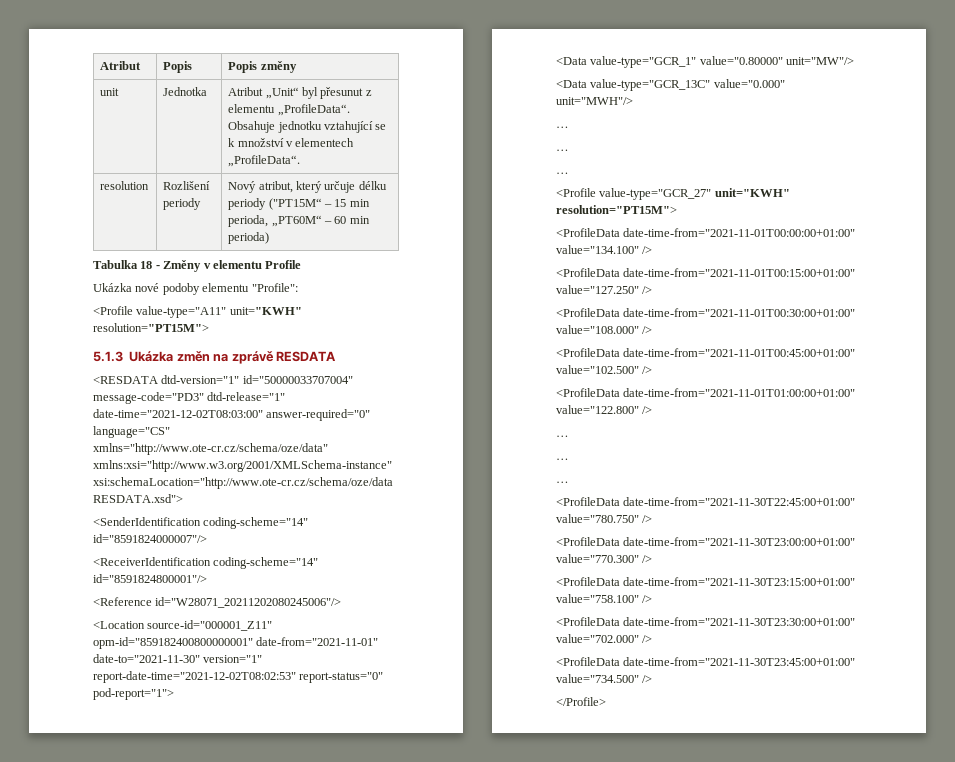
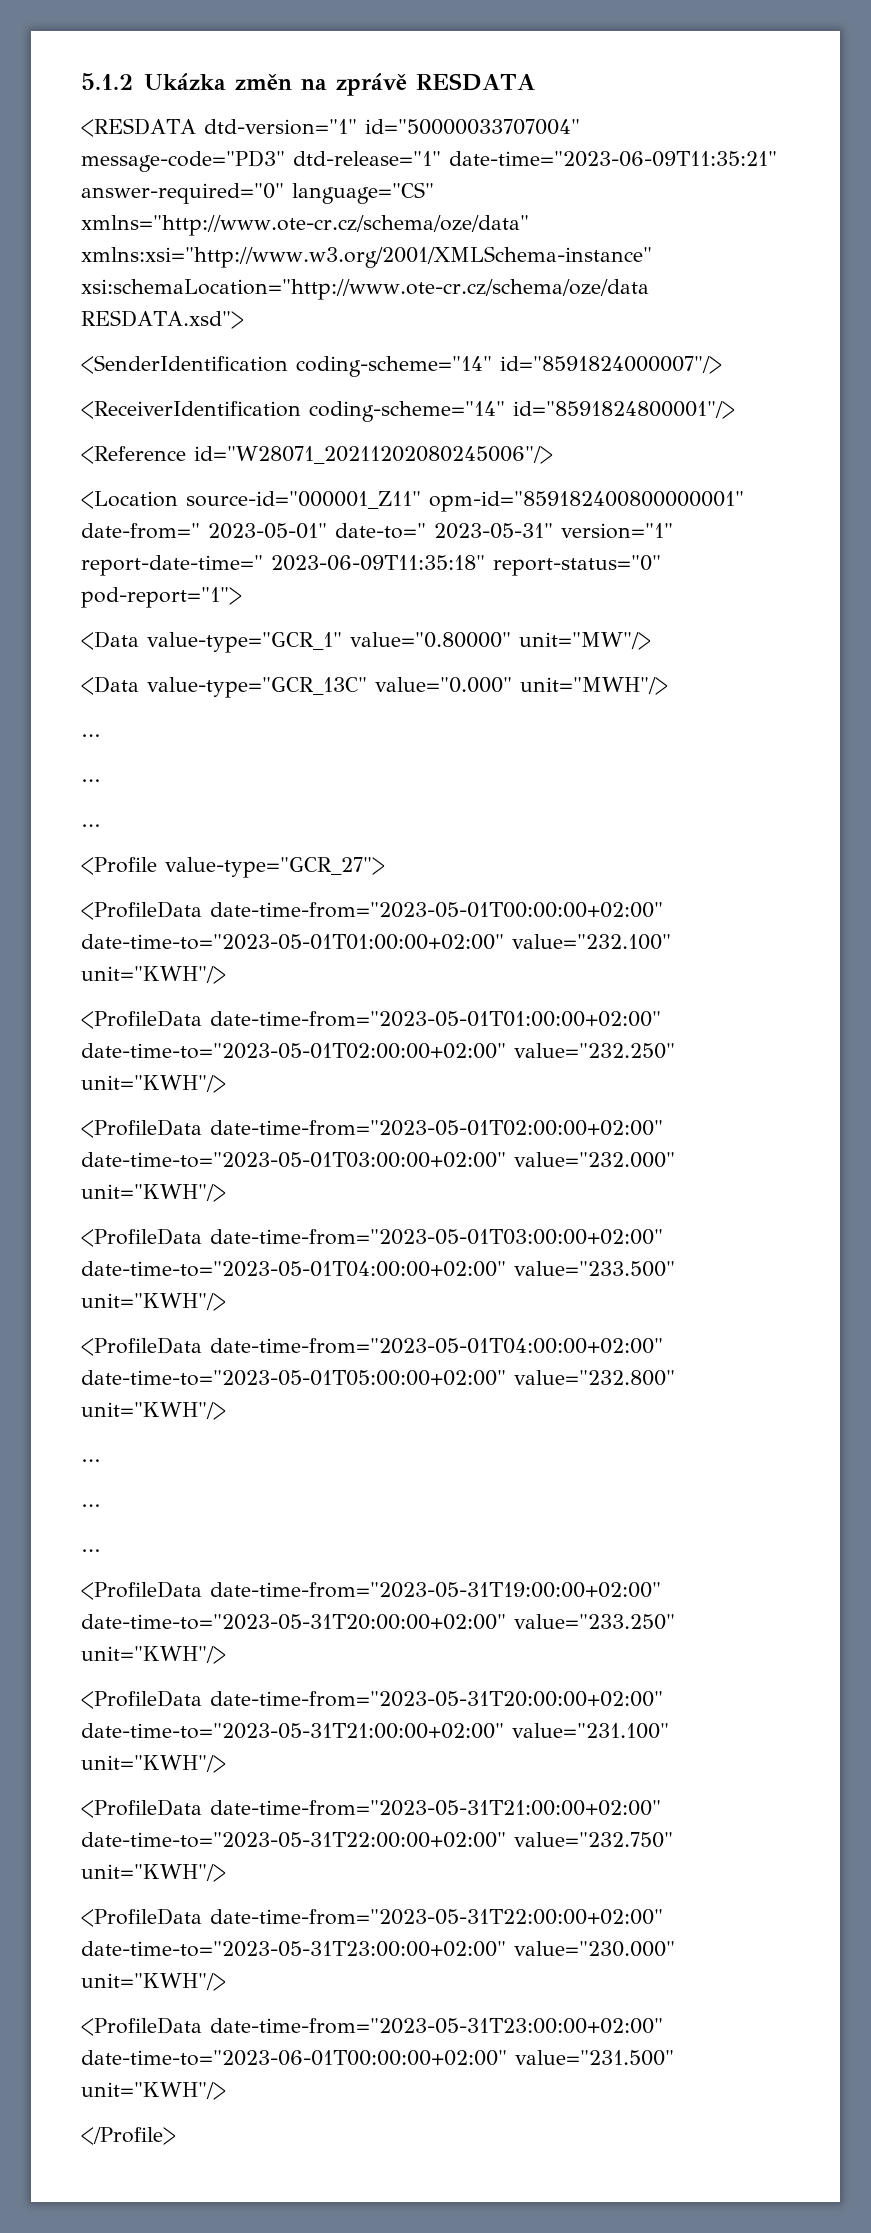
[100,61,142,70] [163,61,193,73] [228,61,297,73] [100,88,120,96] [163,87,208,96] [228,87,372,99] [228,104,350,116] [228,121,387,133] [228,138,355,147] [228,155,301,167] [100,181,150,190] [163,181,211,190] [163,198,202,210] [228,181,387,193] [228,198,370,210] [228,215,370,227] [228,232,270,244] [93,260,302,272] [93,283,298,295] [93,306,302,318] [93,323,209,332] [93,351,123,362] Atribut | Popis | Popis změny // unit | Jednotka | Atribut „Unit“ byl přesunut z elementu „ProfileData“. Obsahuje jednotku vztahující se k množství v elementech „ProfileData“. // resolution | Rozlišení periody | Nový atribut, který určuje délku periody ("PT15M“ – 15 min perioda, „PT60M“ – 60 min perioda) // Tabulka 18 - Změny v elementu Profile // Ukázka nové podoby elementu "Profile": // <Profile value-type="A11" unit="KWH" resolution="PT15M"> // 5.1.3 -> [81,73,133,90] 5.1.2
[93,409,263,418] date-time="2021-12-02T08:03:00" -> [449,151,777,167] date-time="2023-06-09T11:35:21"
[256,637,379,646] [93,654,263,663] [93,671,296,683] date-from="2021-11-01" date-to="2021-11-30" version="1" report-date-time="2021-12-02T08:02:53" -> [81,523,673,539] [81,555,485,576] date-from=" 2023-05-01" date-to=" 2023-05-31" version="1" report-date-time=" 2023-06-09T11:35:18"
[599,188,790,200] [556,205,677,214] [556,228,856,237] [556,245,653,254] [556,268,856,277] [556,285,653,294] [556,308,856,317] [556,325,653,334] [556,348,856,357] [556,365,653,374] [556,388,856,397] [556,405,653,414] [556,435,569,437] [556,458,569,460] [556,481,569,483] [556,497,856,506] [556,514,653,523] [556,537,856,546] [556,554,653,563] [556,577,856,586] [556,594,653,603] [556,617,856,626] [556,634,653,643] [556,657,856,666] [556,674,653,683] value-type="GCR_27" unit="KWH" resolution="PT15M"> // <ProfileData date-time-from="2021-11-01T00:00:00+01:00" value="134.100" /> // <ProfileData date-time-from="2021-11-01T00:15:00+01:00" value="127.250" /> // <ProfileData date-time-from="2021-11-01T00:30:00+01:00" value="108.000" /> // <ProfileData date-time-from="2021-11-01T00:45:00+01:00" value="102.500" /> // <ProfileData date-time-from="2021-11-01T01:00:00+01:00" value="122.800" /> // … // … // … // <ProfileData date-time-from="2021-11-30T22:45:00+01:00" value="780.750" /> // <ProfileData date-time-from="2021-11-30T23:00:00+01:00" value="770.300" /> // <ProfileData date-time-from="2021-11-30T23:15:00+01:00" value="758.100" /> // <ProfileData date-time-from="2021-11-30T23:30:00+01:00" value="702.000" /> // <ProfileData date-time-from="2021-11-30T23:45:00+01:00" value="734.500" /> -> [165,857,385,878] [81,901,663,920] [81,934,671,950] [81,966,226,984] [81,1010,661,1029] [81,1043,675,1059] [81,1075,226,1093] [81,1119,663,1138] [81,1152,675,1168] [81,1184,226,1202] [81,1228,663,1247] [81,1261,675,1277] [81,1293,226,1311] [81,1337,663,1356] [81,1370,675,1386] [81,1402,226,1420] [81,1459,100,1462] [81,1504,100,1507] [81,1549,100,1552] [81,1581,661,1600] [81,1614,675,1630] [81,1646,226,1664] [81,1690,663,1709] [81,1723,669,1739] [81,1755,226,1773] [81,1799,661,1818] [81,1832,673,1848] [81,1864,226,1882] [81,1908,663,1927] [81,1941,675,1957] [81,1973,226,1991] [81,2017,663,2036] [81,2050,674,2066] [81,2082,226,2100] value-type="GCR_27"> // <ProfileData date-time-from="2023-05-01T00:00:00+02:00" date-time-to="2023-05-01T01:00:00+02:00" value="232.100" unit="KWH"/> // <ProfileData date-time-from="2023-05-01T01:00:00+02:00" date-time-to="2023-05-01T02:00:00+02:00" value="232.250" unit="KWH"/> // <ProfileData date-time-from="2023-05-01T02:00:00+02:00" date-time-to="2023-05-01T03:00:00+02:00" value="232.000" unit="KWH"/> // <ProfileData date-time-from="2023-05-01T03:00:00+02:00" date-time-to="2023-05-01T04:00:00+02:00" value="233.500" unit="KWH"/> // <ProfileData date-time-from="2023-05-01T04:00:00+02:00" date-time-to="2023-05-01T05:00:00+02:00" value="232.800" unit="KWH"/> // … // … // … // <ProfileData date-time-from="2023-05-31T19:00:00+02:00" date-time-to="2023-05-31T20:00:00+02:00" value="233.250" unit="KWH"/> // <ProfileData date-time-from="2023-05-31T20:00:00+02:00" date-time-to="2023-05-31T21:00:00+02:00" value="231.100" unit="KWH"/> // <ProfileData date-time-from="2023-05-31T21:00:00+02:00" date-time-to="2023-05-31T22:00:00+02:00" value="232.750" unit="KWH"/> // <ProfileData date-time-from="2023-05-31T22:00:00+02:00" date-time-to="2023-05-31T23:00:00+02:00" value="230.000" unit="KWH"/> // <ProfileData date-time-from="2023-05-31T23:00:00+02:00" date-time-to="2023-06-01T00:00:00+02:00" value="231.500" unit="KWH"/>

